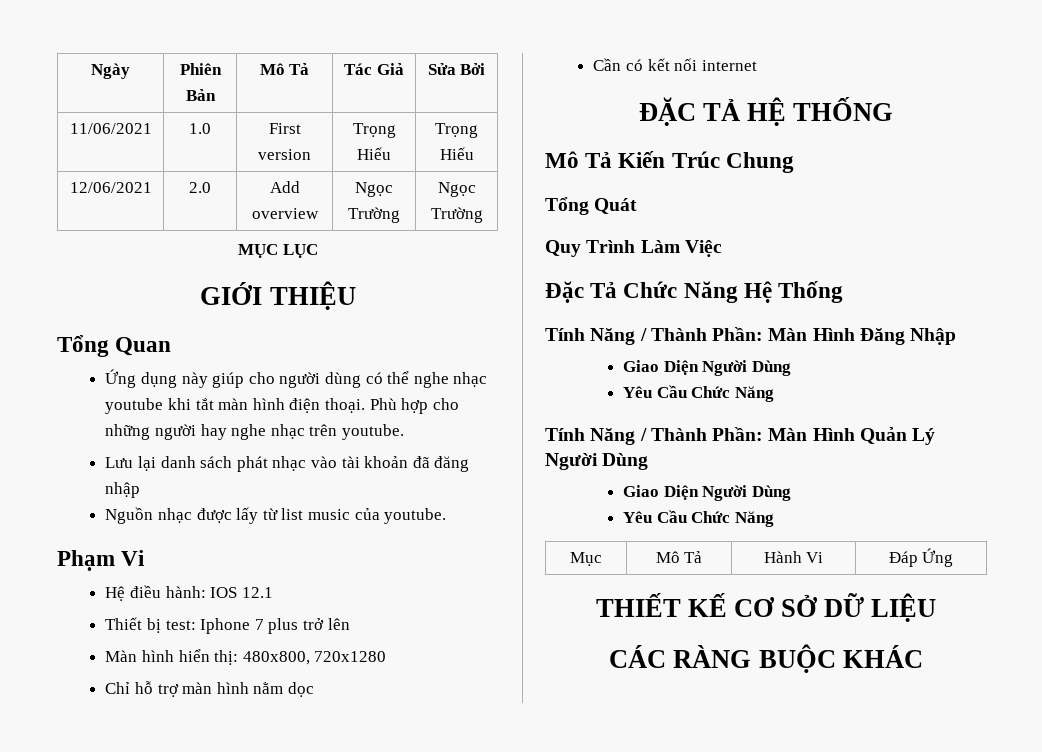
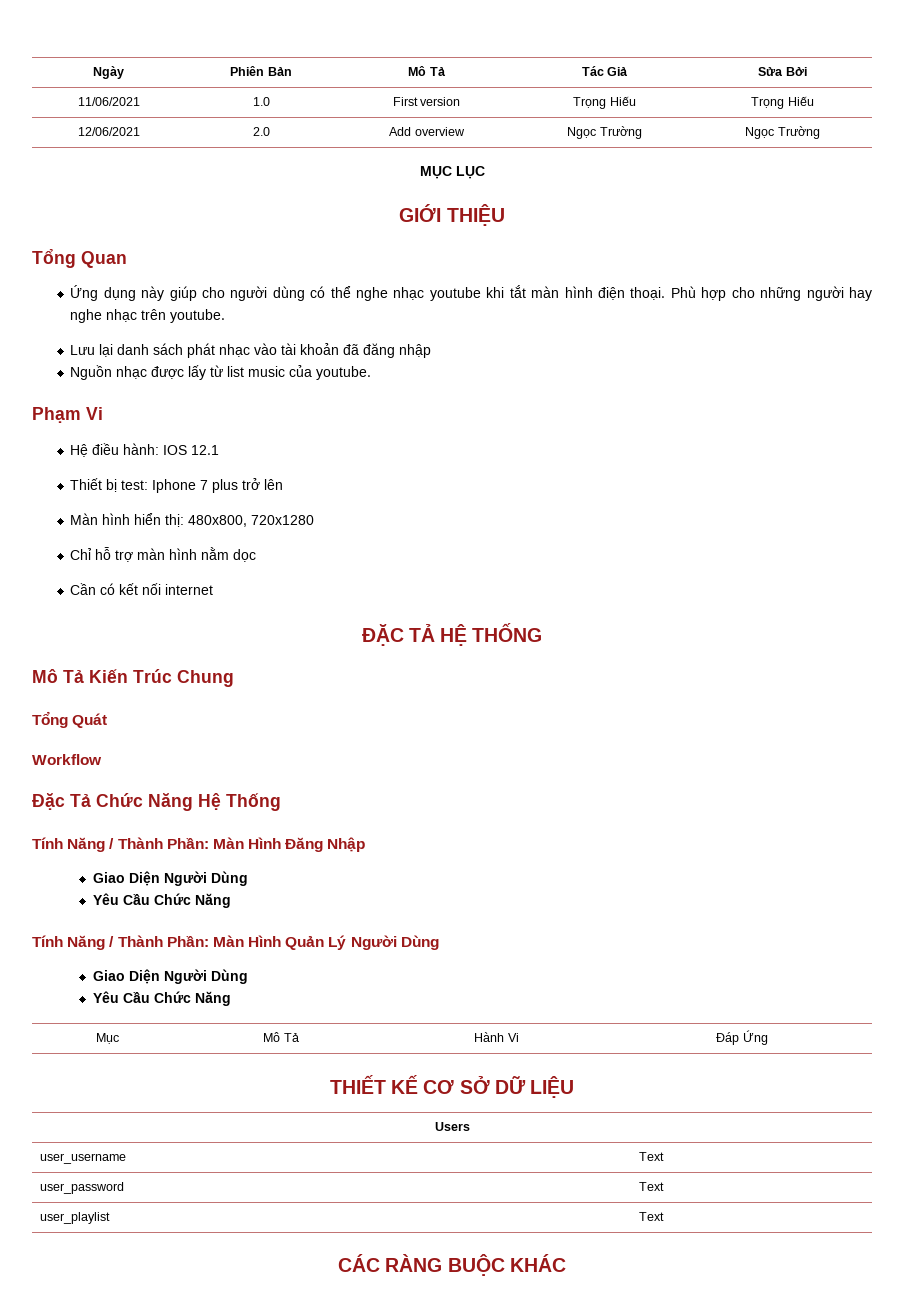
[545,240,722,257] Quy Trình Làm Việc -> [32,754,102,765] Workflow
(937, 607) none -> [434,1122,470,1131] [40,1153,127,1164] [639,1152,665,1161] [40,1182,125,1194] [639,1182,665,1191] [40,1212,111,1224] [639,1212,665,1221] // Users // user_username | Text // user_password | Text // user_playlist | Text

